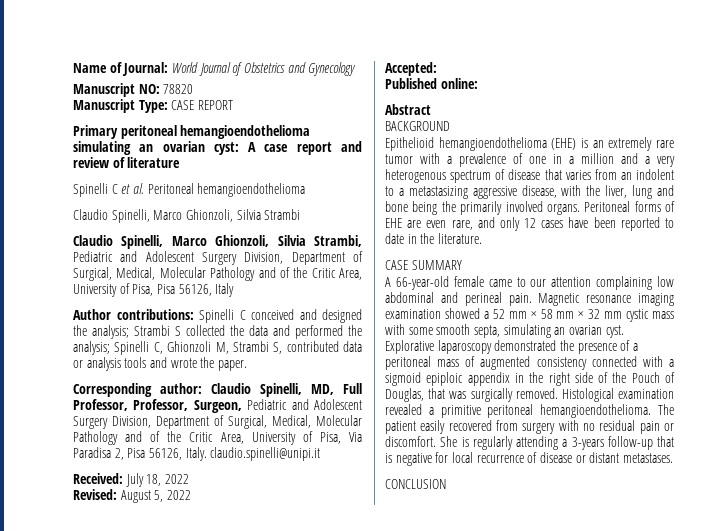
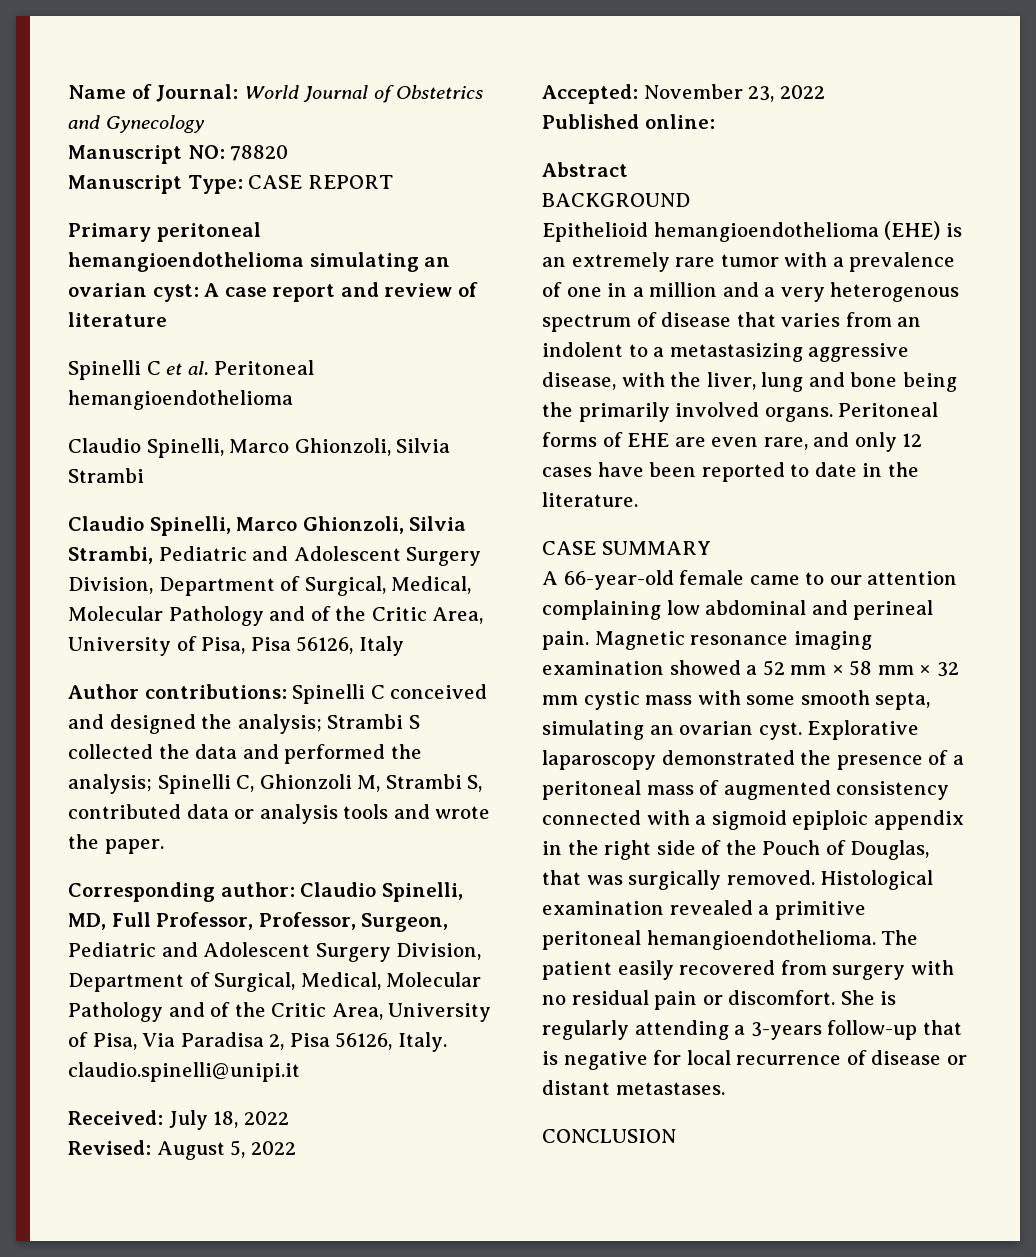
(437, 69) none -> [643,84,825,102] November 23, 2022

